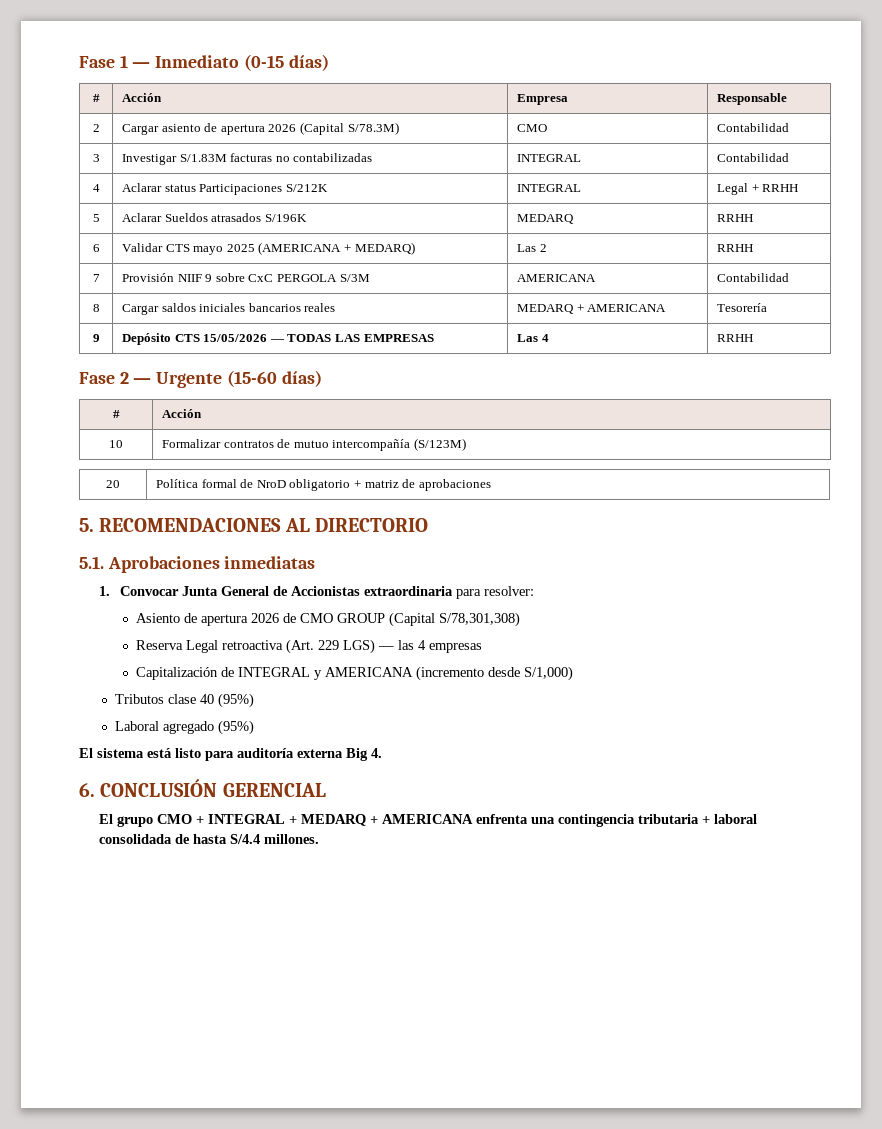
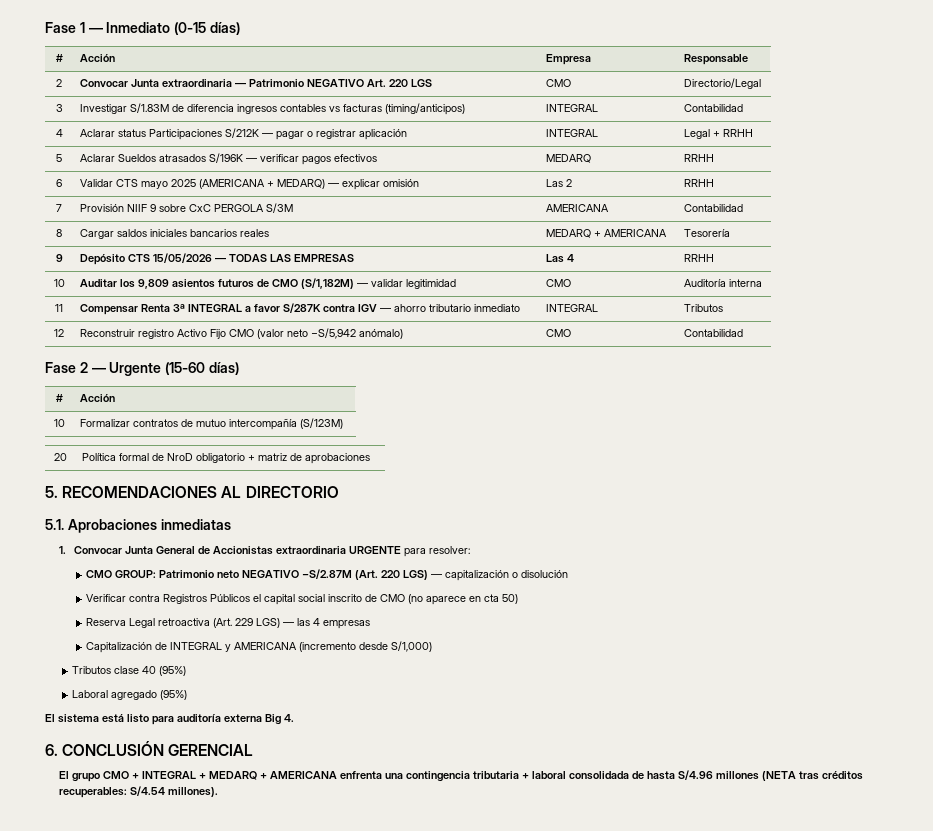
[122,122,399,135] [517,124,548,132] [717,123,790,132] Cargar asiento de apertura 2026 (Capital S/78.3M) | CMO | Contabilidad -> [79,79,432,87] [545,79,571,87] [683,78,761,89] Convocar Junta extraordinaria — Patrimonio NEGATIVO Art. 220 LGS | CMO | Directorio/Legal
[230,153,373,162] facturas no contabilizadas -> [171,103,465,115] de diferencia ingresos contables vs facturas (timing/anticipos)
(328, 188) none -> [261,129,407,140] — pagar o registrar aplicación
(307, 218) none -> [245,154,377,165] — verificar pagos efectivos
(415, 248) none -> [327,179,419,190] — explicar omisión
(754, 338) none -> [53,279,65,287] [79,278,456,289] [545,279,571,287] [683,279,762,287] [55,304,63,312] [79,303,520,315] [545,304,598,312] [683,304,723,312] [54,329,64,337] [79,328,403,339] [545,329,571,337] [683,329,743,337] // 10 | Auditar los 9,809 asientos futuros de CMO (S/1,182M) — validar legitimidad | CMO | Auditoría interna // 11 | Compensar Renta 3ª INTEGRAL a favor S/287K contra IGV — ahorro tributario inmediato | INTEGRAL | Tributos // 12 | Reconstruir registro Activo Fijo CMO (valor neto −S/5,942 anómalo) | CMO | Contabilidad
(453, 591) none -> [348,546,401,554] URGENTE
[135,612,520,627] Asiento de apertura 2026 de CMO GROUP (Capital S/78,301,308) -> [85,569,568,581] [85,594,518,605] CMO GROUP: Patrimonio neto NEGATIVO −S/2.87M (Art. 220 LGS) — capitalización o disolución // Verificar contra Registros Públicos el capital social inscrito de CMO (no aparece en cta 50)
[230,834,320,844] S/4.4 millones. -> [678,770,864,781] [59,786,219,798] S/4.96 millones (NETA tras créditos recuperables: S/4.54 millones).

